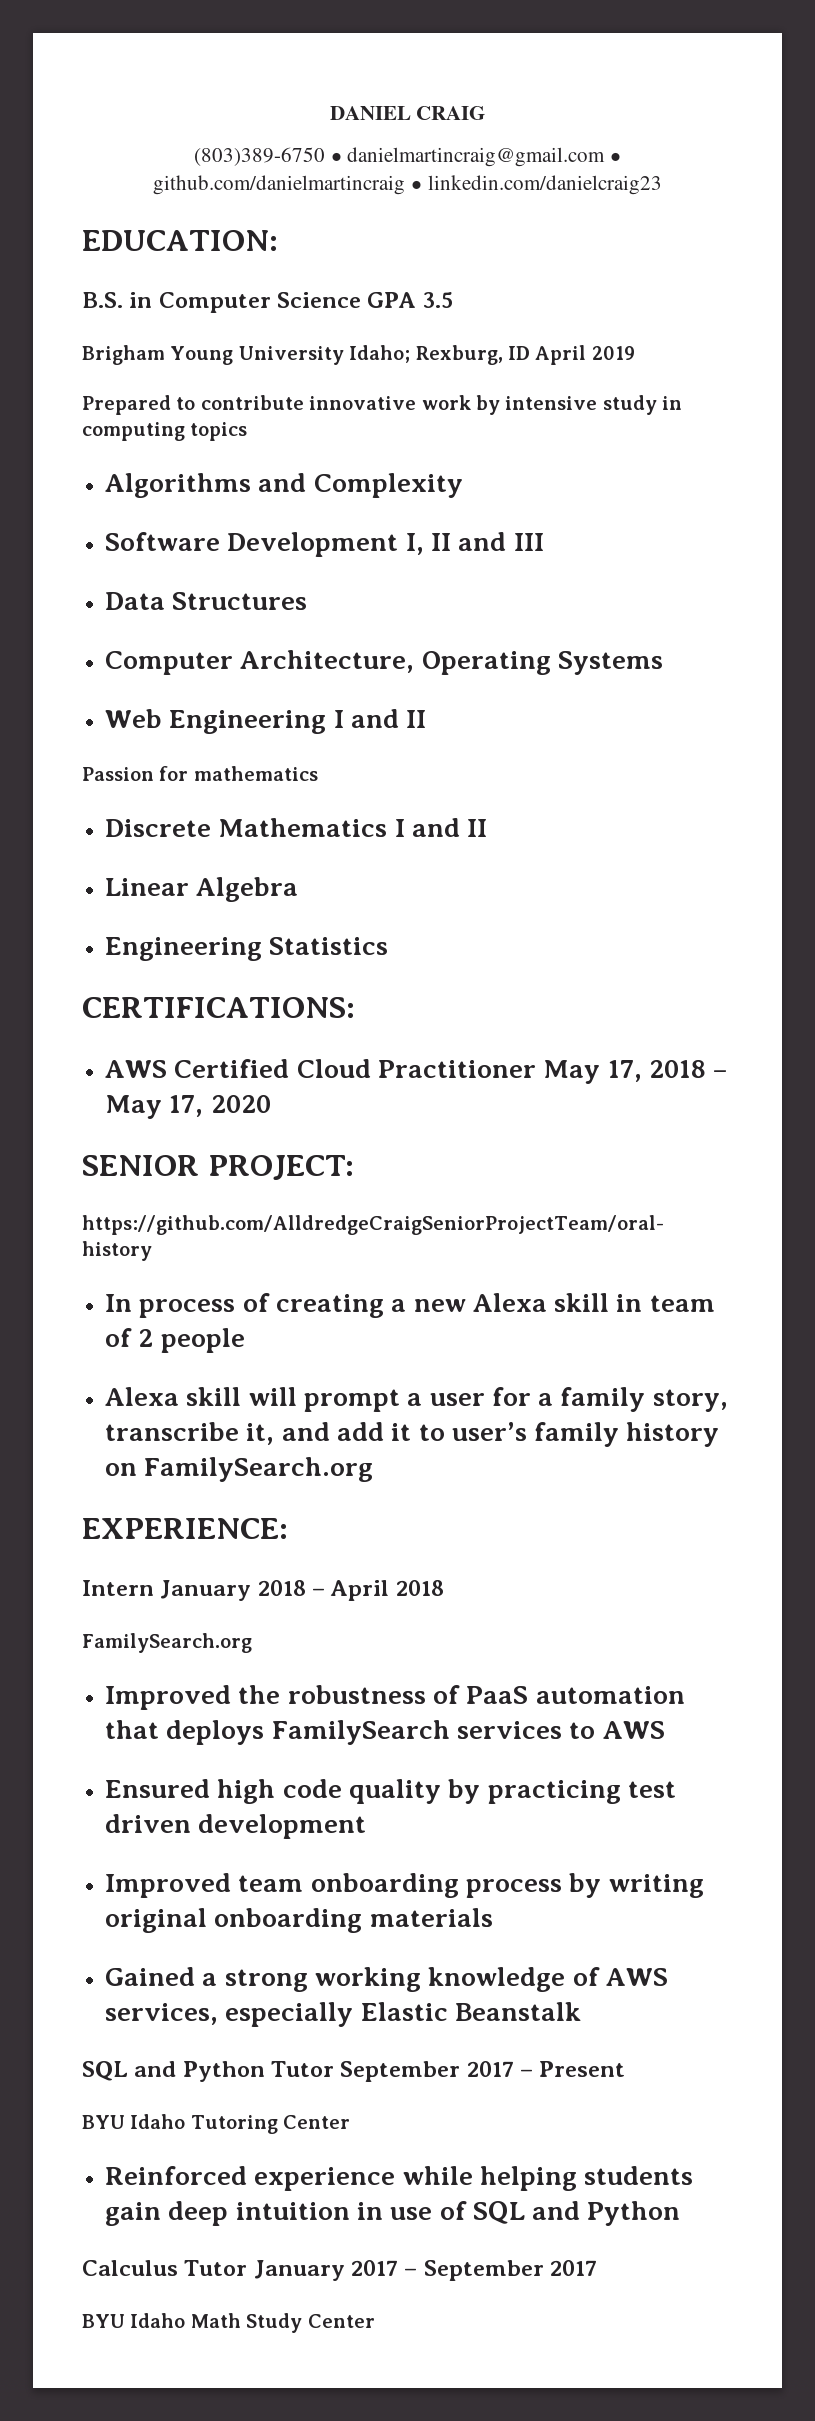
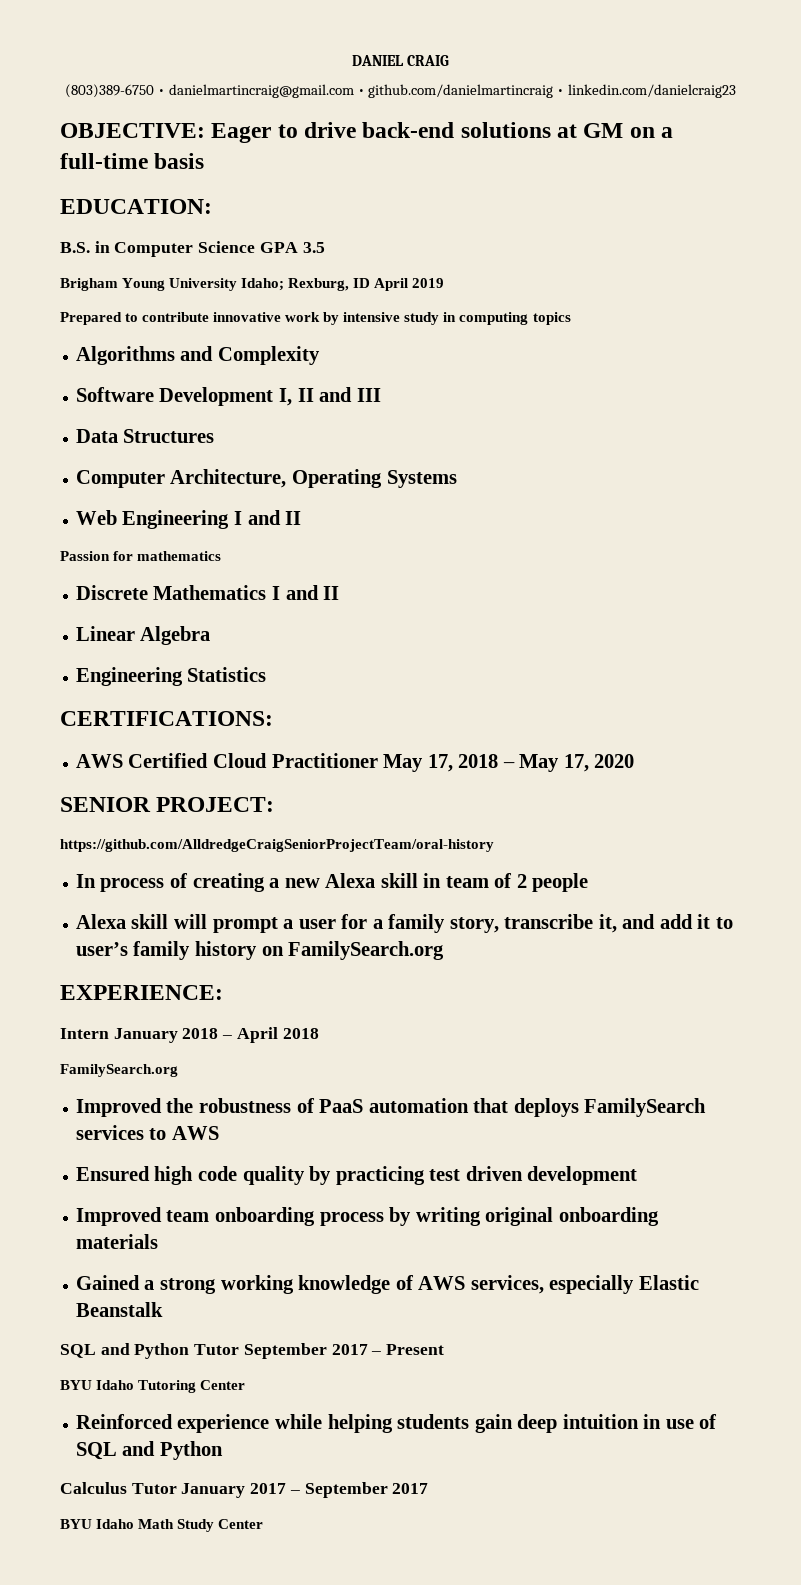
(662, 185) none -> [60,122,674,143] [60,153,205,169] // OBJECTIVE: Eager to drive back-end solutions at GM on a full-time basis

